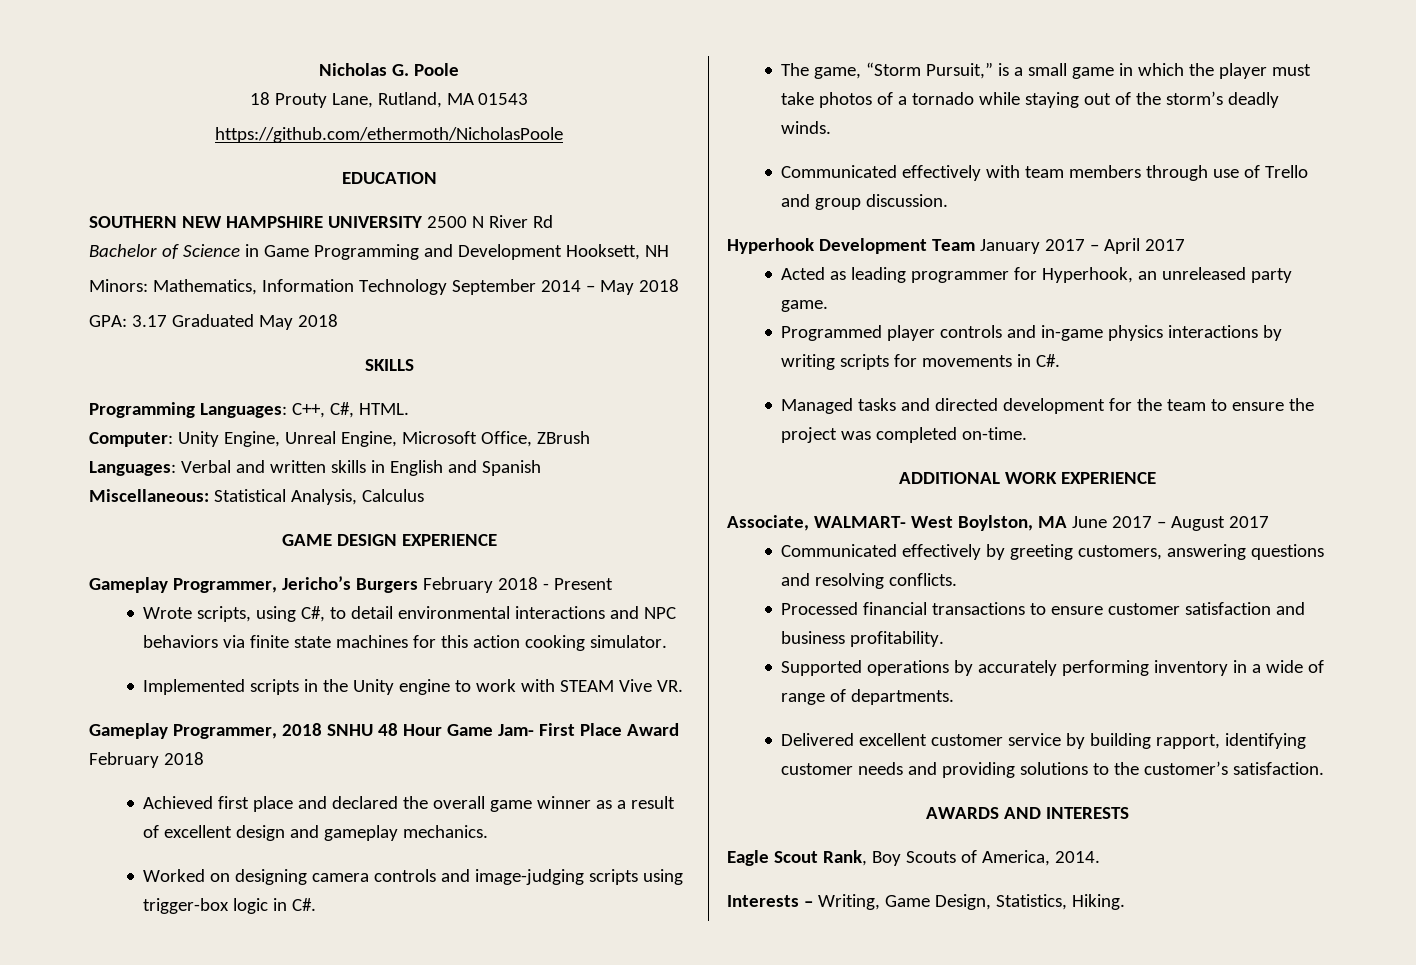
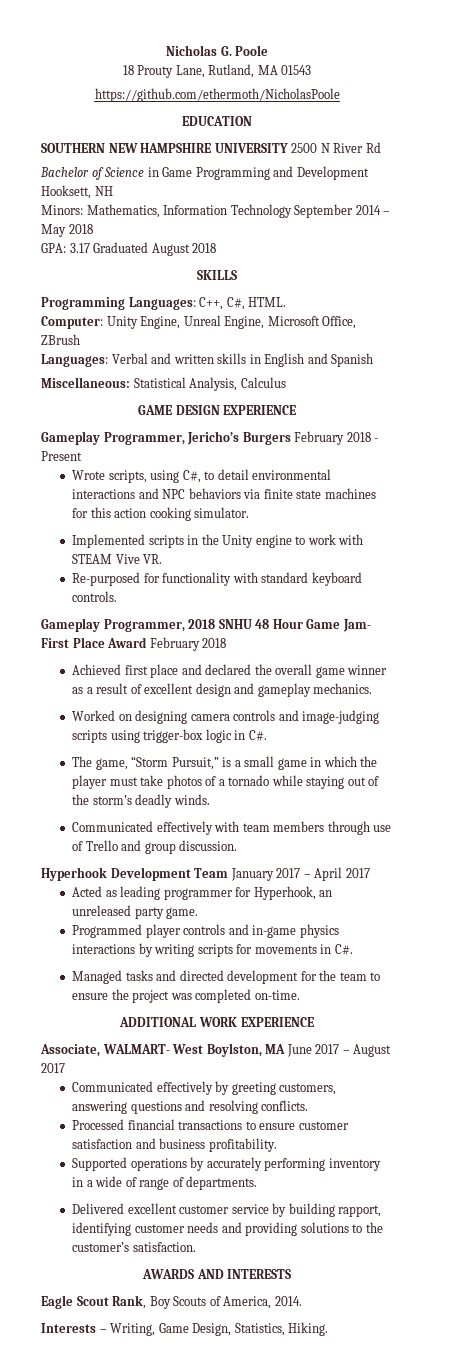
[258,315,293,330] May -> [151,243,190,256] August
(684, 686) none -> [72,572,362,586] [72,591,118,602] // Re-purposed for functionality with standard keyboard controls.

